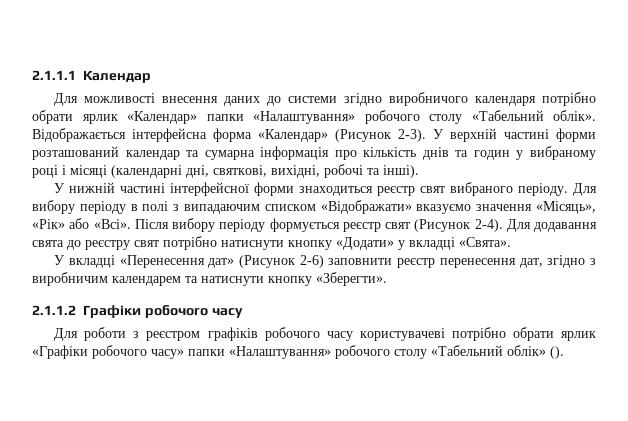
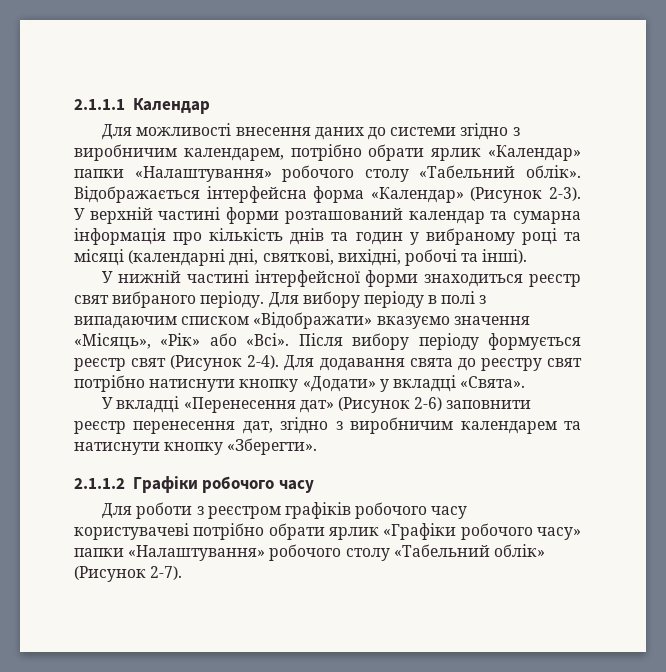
[389,92,537,106] виробничого календаря -> [512,127,520,136] [74,144,284,161] з виробничим календарем,
[62,165,66,175] і -> [563,232,581,241] та
[550,346,564,359] (). -> [74,566,183,582] (Рисунок 2-7).

